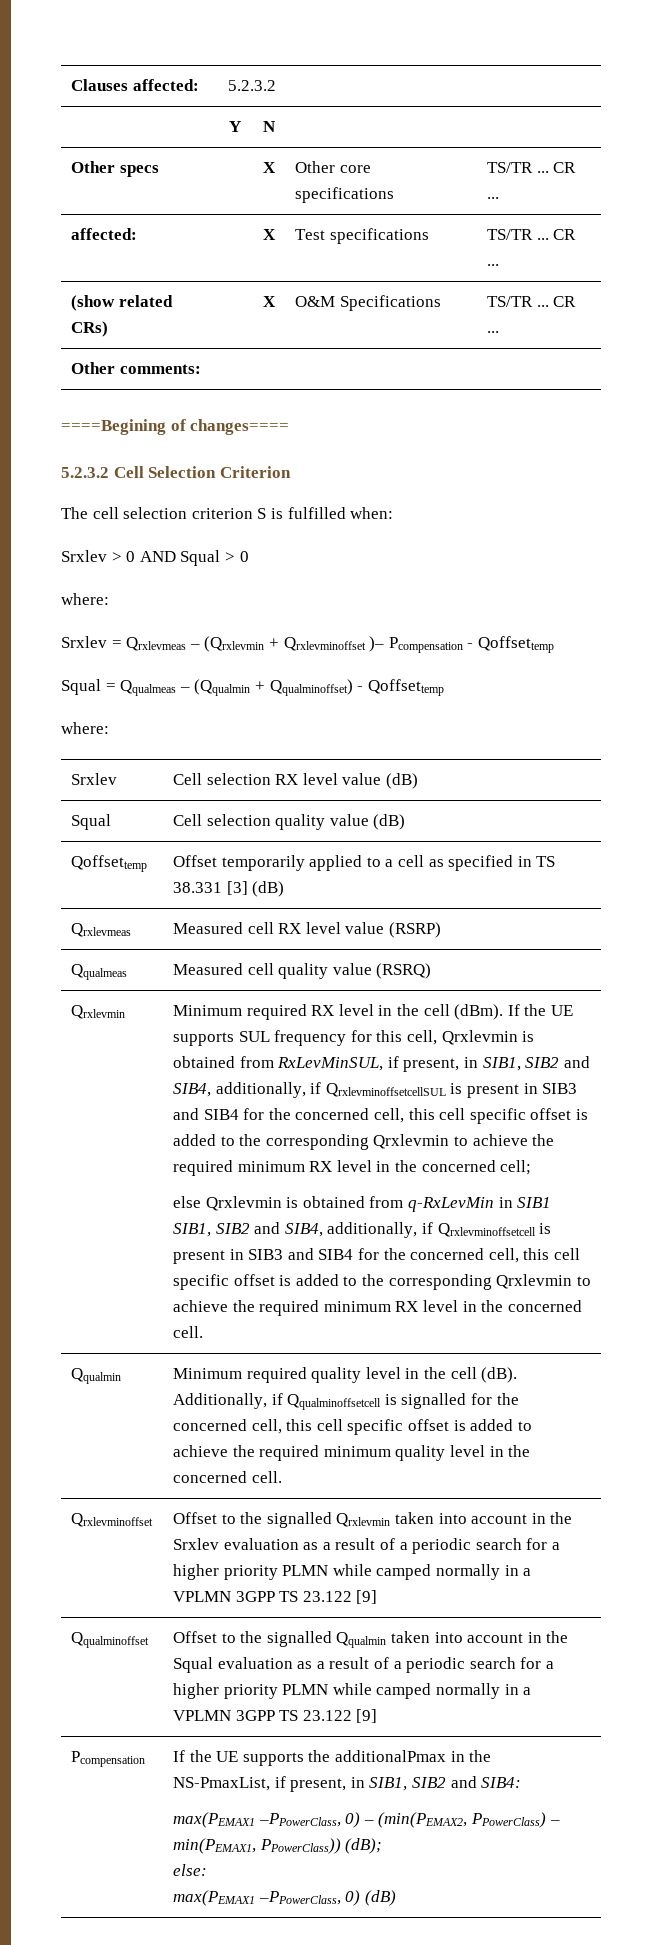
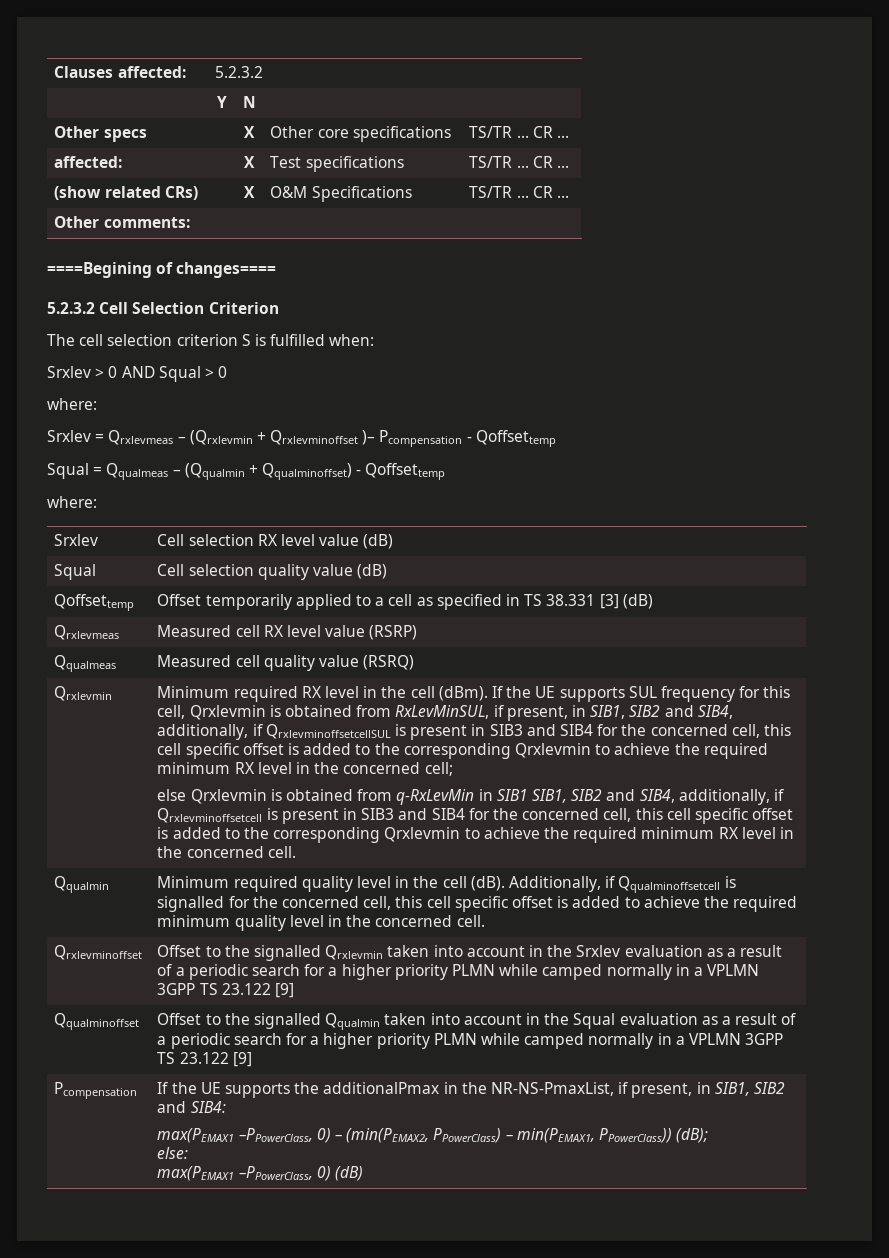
[173,1777,271,1791] NS-PmaxList, -> [490,1082,614,1096] NR-NS-PmaxList,

